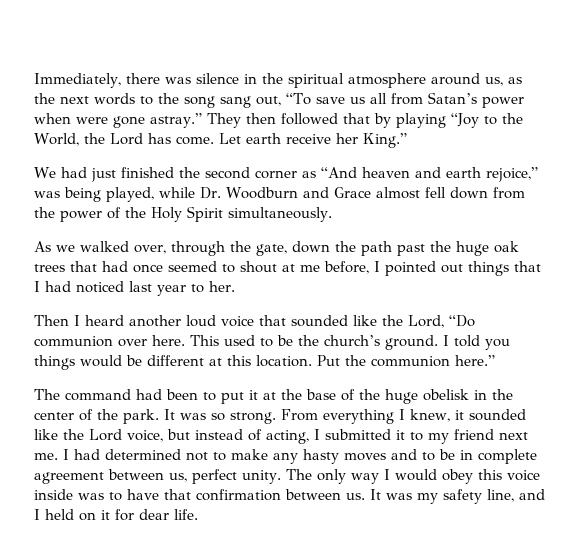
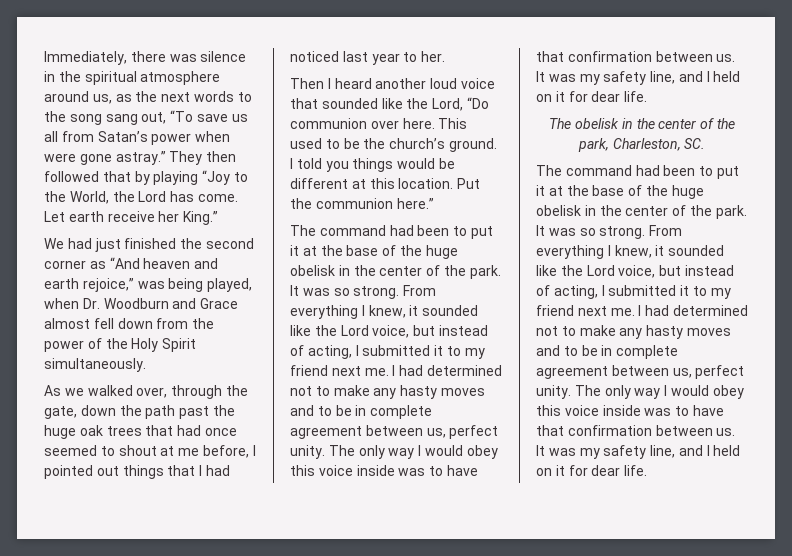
[159,187,195,198] while -> [44,298,79,309] when
(198, 514) none -> [549,118,735,129] [577,138,706,152] [536,165,739,179] [536,185,704,199] [536,205,747,219] [536,225,683,239] [536,245,725,259] [536,265,734,278] [536,285,731,299] [536,305,748,316] [536,325,731,339] [536,345,679,359] [536,365,745,379] [536,385,744,399] [536,405,724,416] [536,425,736,436] [536,445,741,459] [536,465,648,476] // The obelisk in the center of the park, Charleston, SC. // The command had been to put it at the base of the huge obelisk in the center of the park. It was so strong. From everything I knew, it sounded like the Lord voice, but instead of acting, I submitted it to my friend next me. I had determined not to make any hasty moves and to be in complete agreement between us, perfect unity. The only way I would obey this voice inside was to have that confirmation between us. It was my safety line, and I held on it for dear life.

